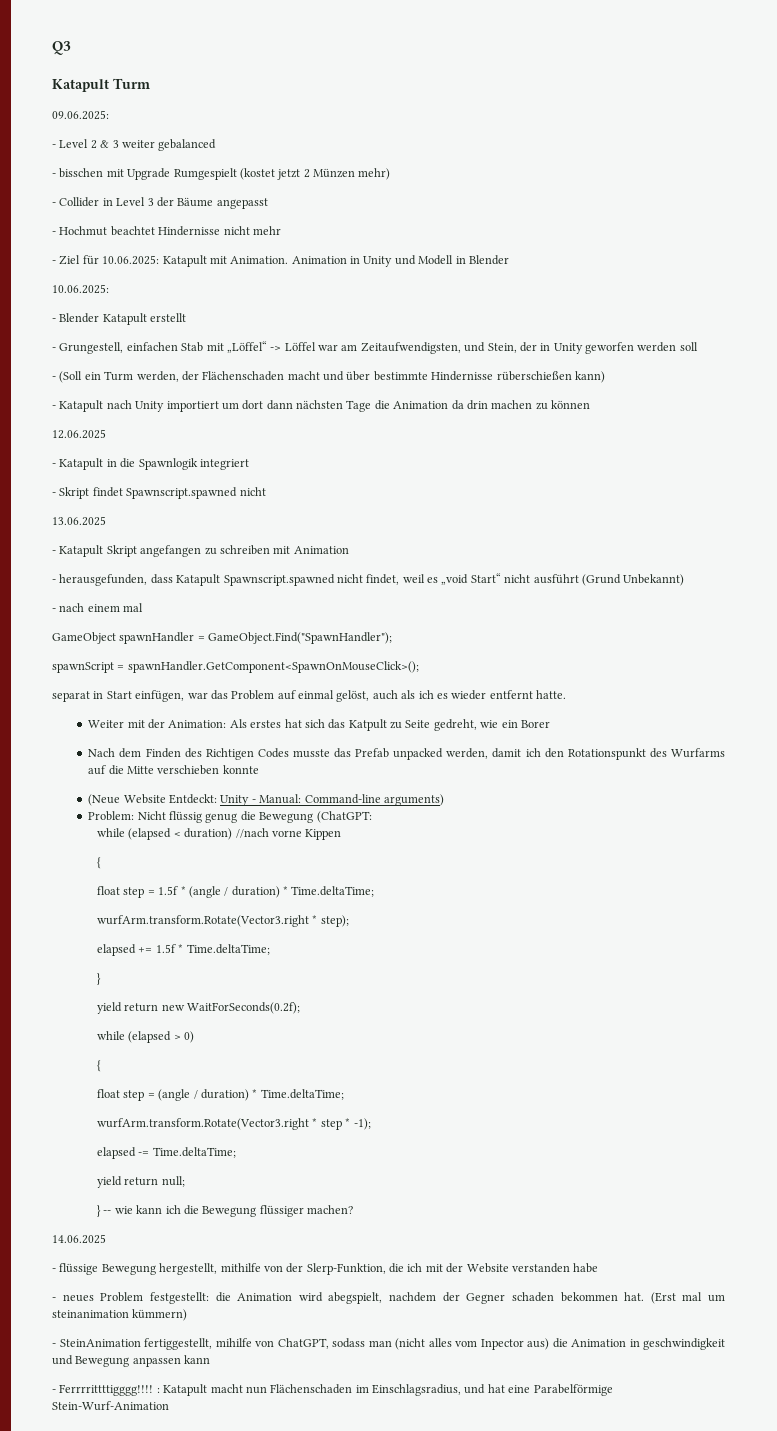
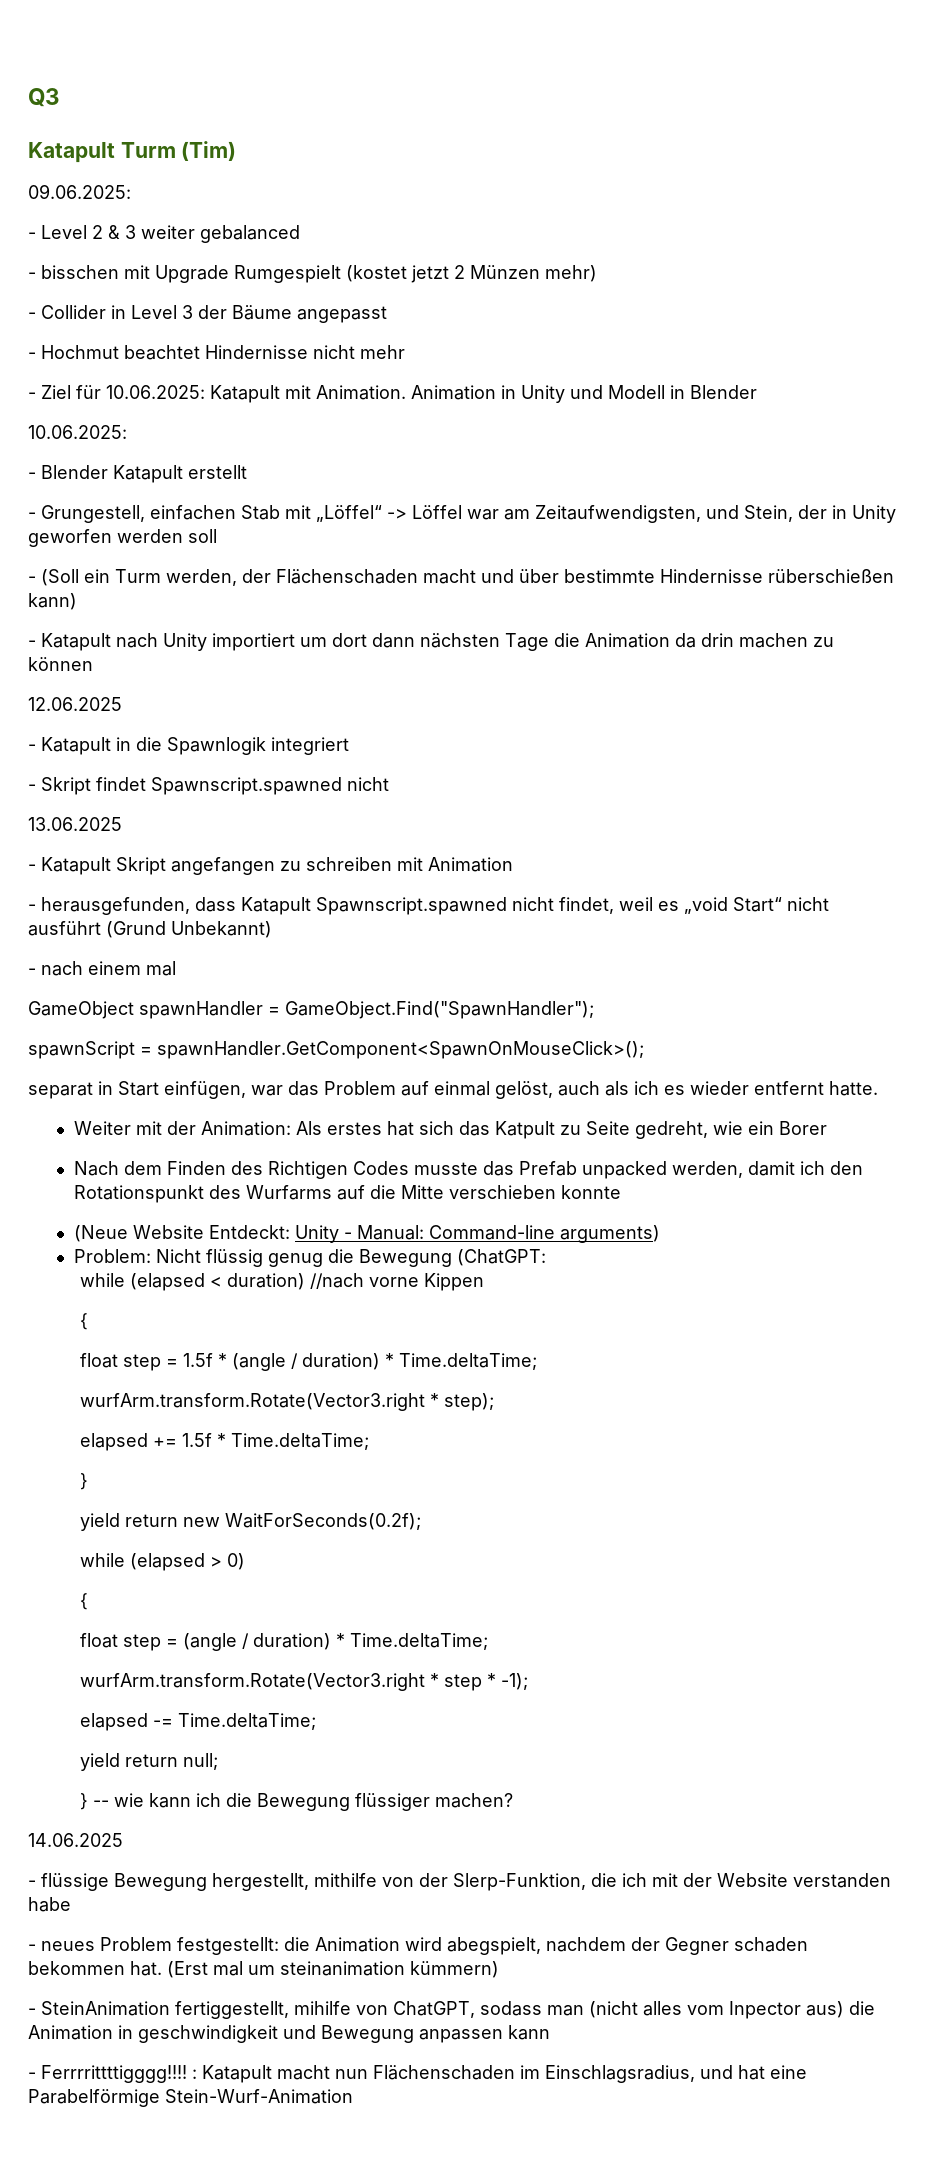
(150, 83) none -> [181,141,237,161] (Tim)

